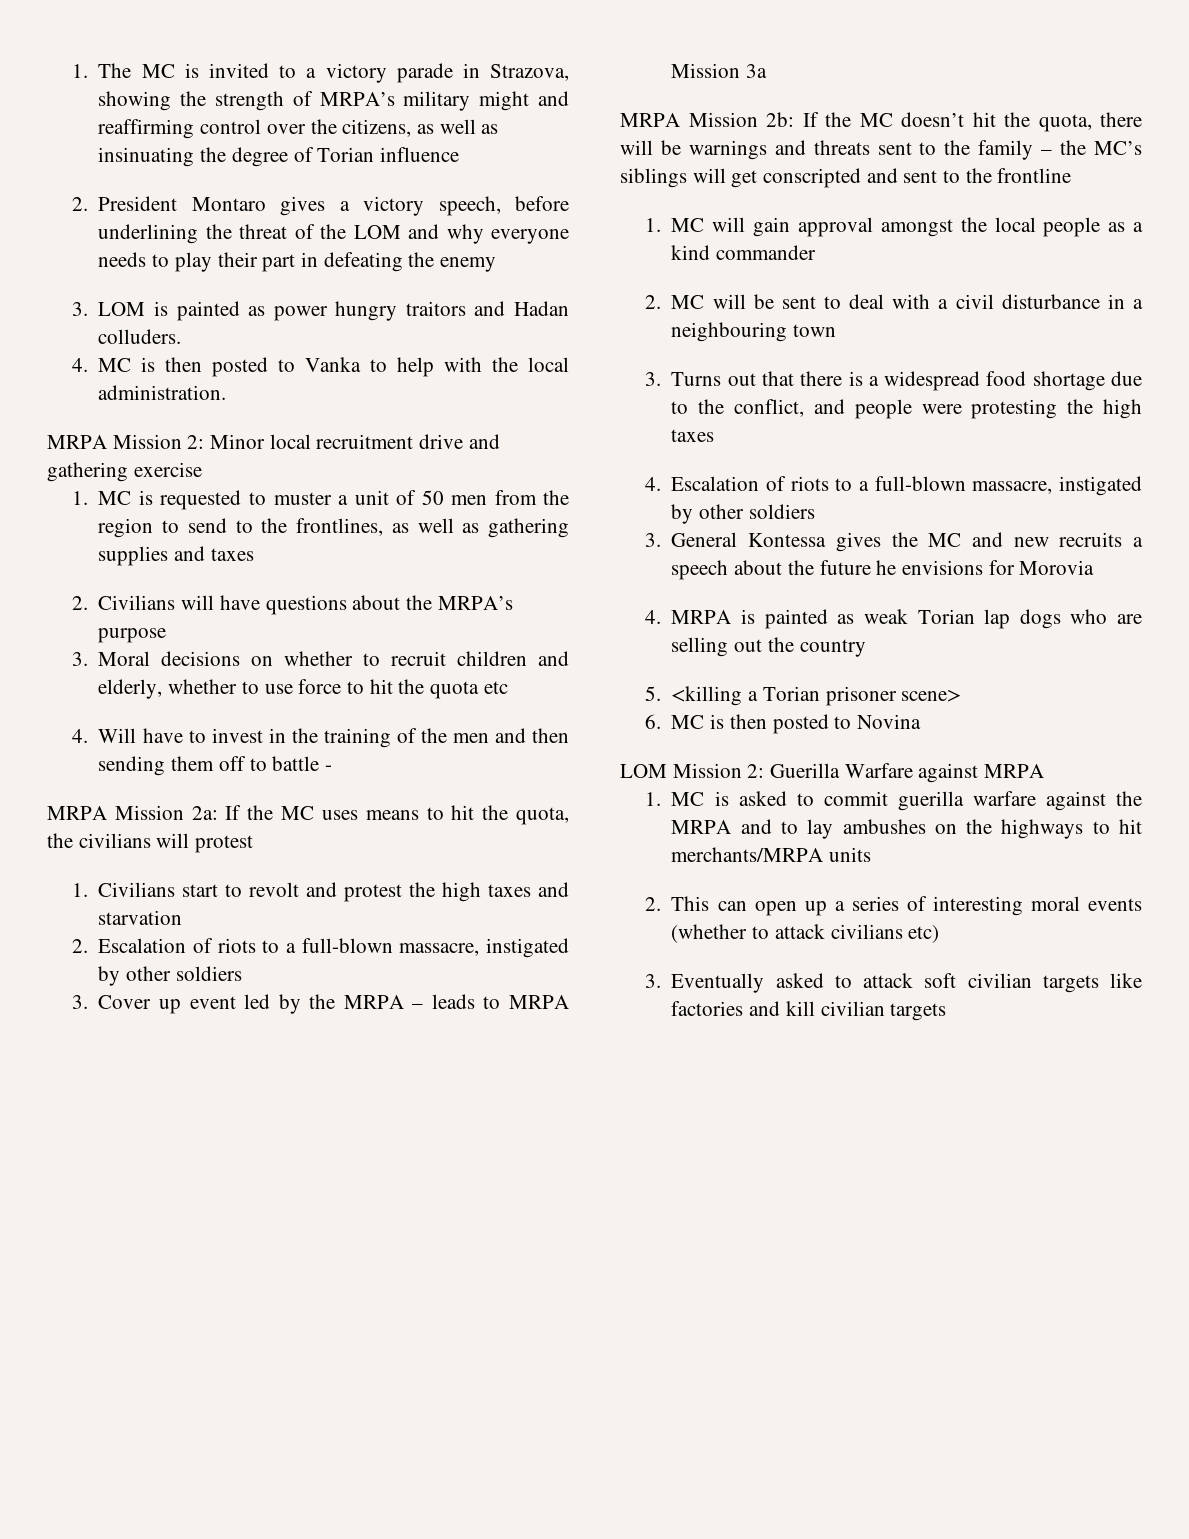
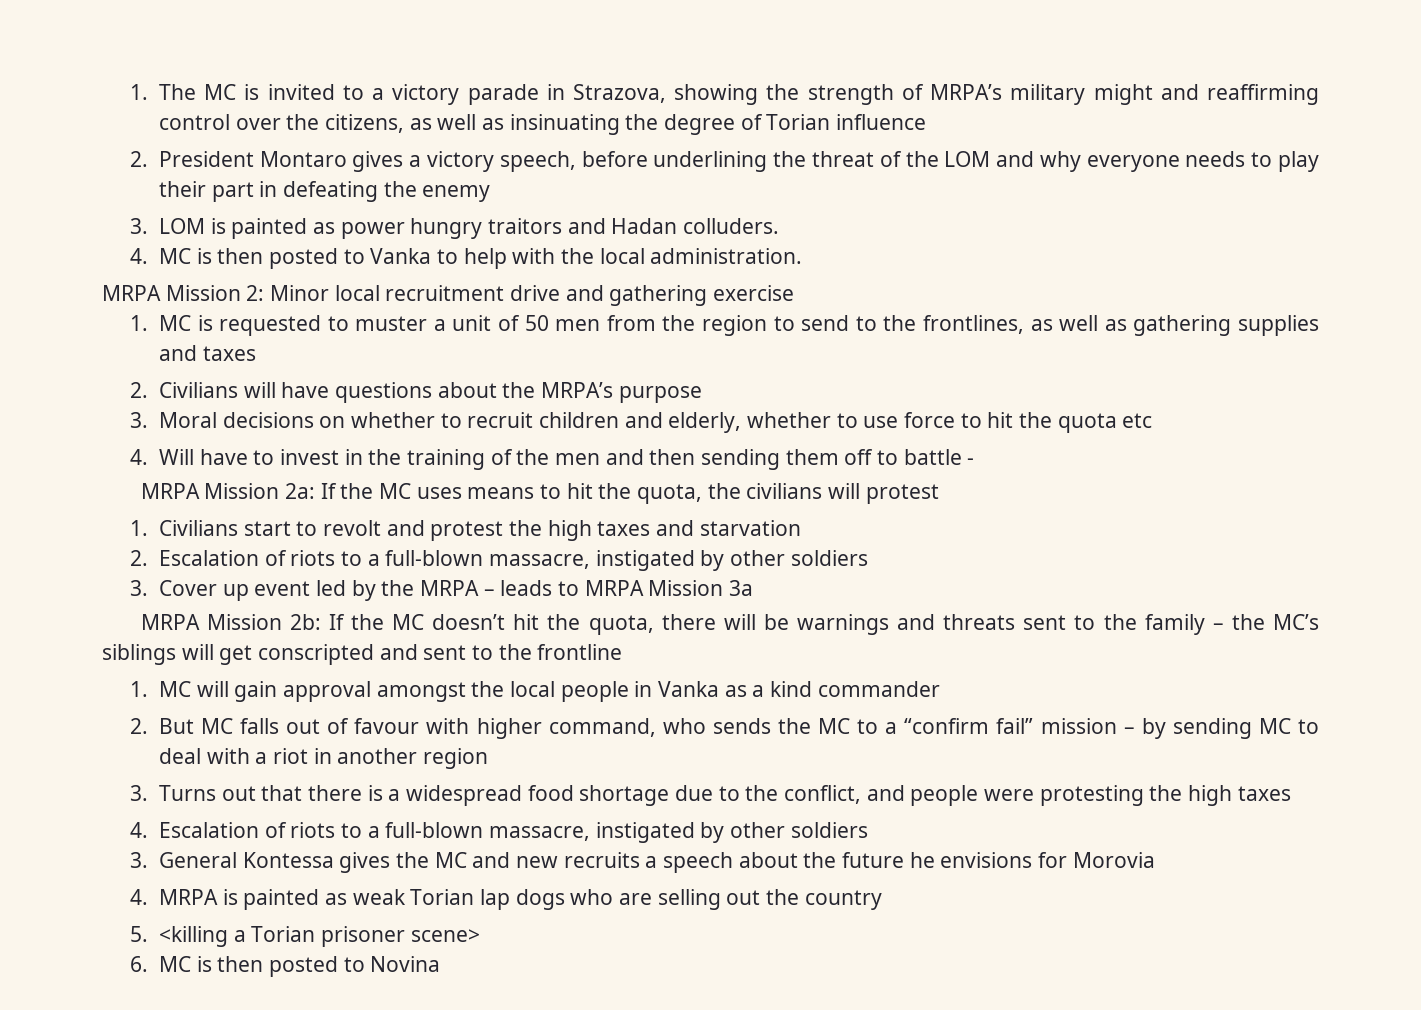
(1101, 227) none -> [634,681,719,697] in Vanka
[671,294,1143,309] [671,322,837,342] MC will be sent to deal with a civil disturbance in a neighbouring town -> [158,718,1320,739] [158,748,488,769] But MC falls out of favour with higher command, who sends the MC to a “confirm fail” mission – by sending MC to deal with a riot in another region
[620,763,1045,783] [644,791,1142,811] [671,819,1142,839] [671,847,872,862] [644,896,1142,916] [671,924,940,943] [644,973,1142,993] [671,1001,947,1021] // LOM Mission 2: Guerilla Warfare against MRPA // 1. MC is asked to commit guerilla warfare against the MRPA and to lay ambushes on the highways to hit merchants/MRPA units // 2. This can open up a series of interesting moral events (whether to attack civilians etc) // 3. Eventually asked to attack soft civilian targets like factories and kill civilian targets -> (441, 964) none

